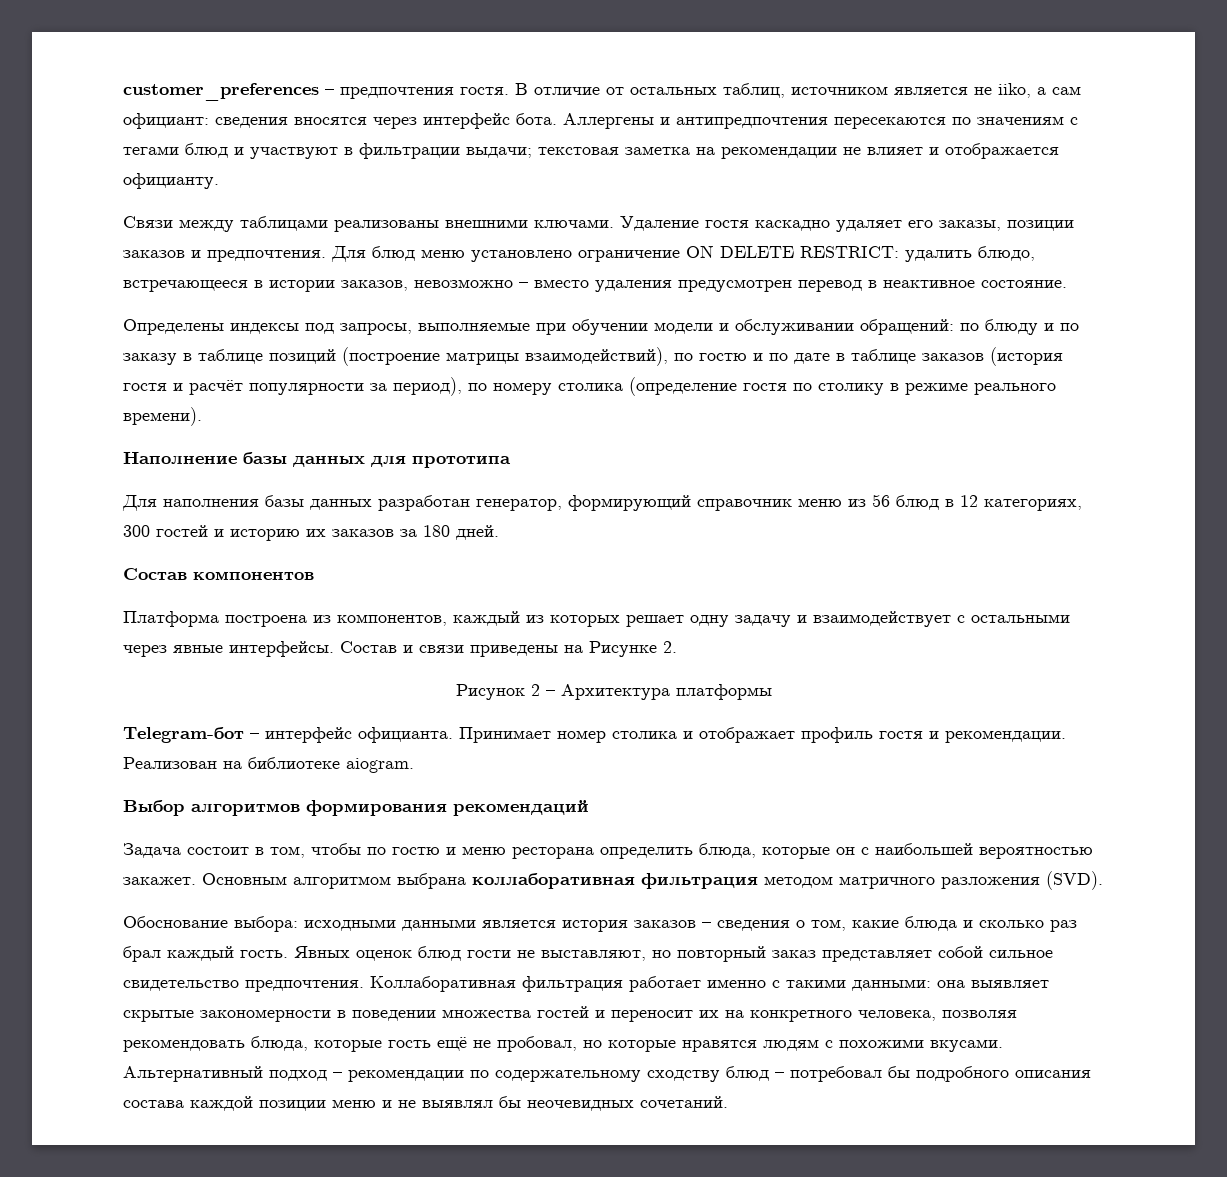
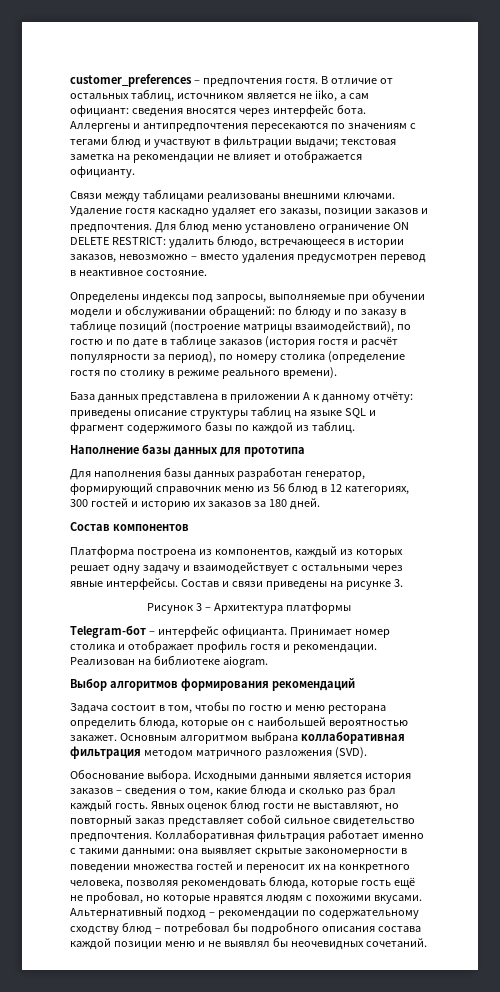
(202, 416) none -> [70,391,413,403] [70,406,376,419] [70,421,355,434] // База данных представлена в приложении А к данному отчёту: приведены описание структуры таблиц на языке SQL и фрагмент содержимого базы по каждой из таблиц.
[589,641,677,657] Рисунке 2. -> [345,579,403,590] рисунке 3.
[530,684,540,696] 2 -> [196,603,203,611] 3
[234,916,396,932] выбора: исходными -> [146,769,257,782] выбора. Исходными

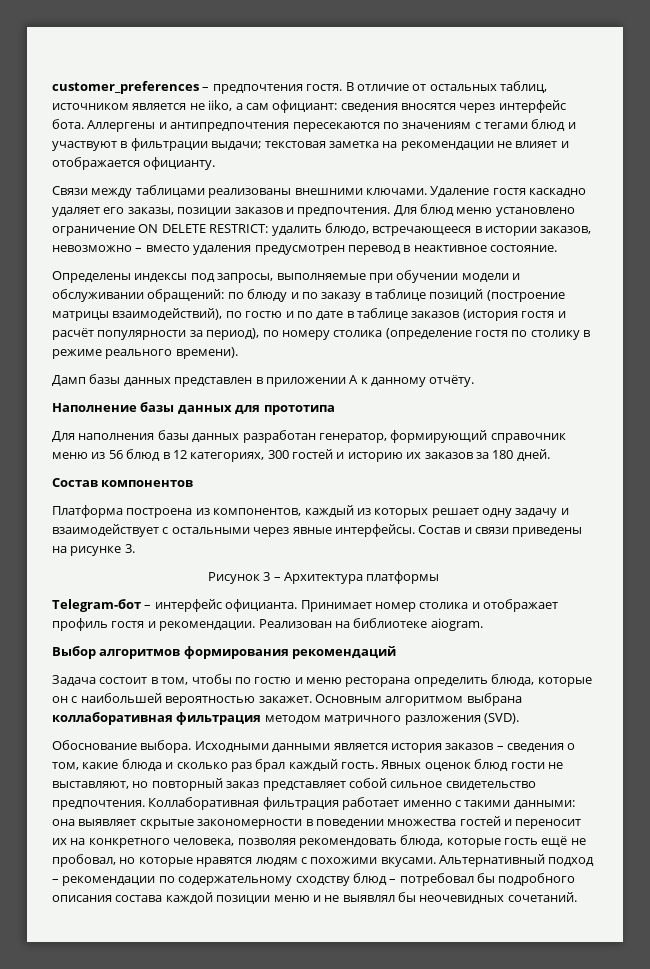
[70,392,218,403] База данных представлена -> [52,374,253,387] Дамп базы данных представлен
[372,391,413,403] [70,406,376,419] [70,421,355,434] отчёту: приведены описание структуры таблиц на языке SQL и фрагмент содержимого базы по каждой из таблиц. -> [429,375,475,387] отчёту.

